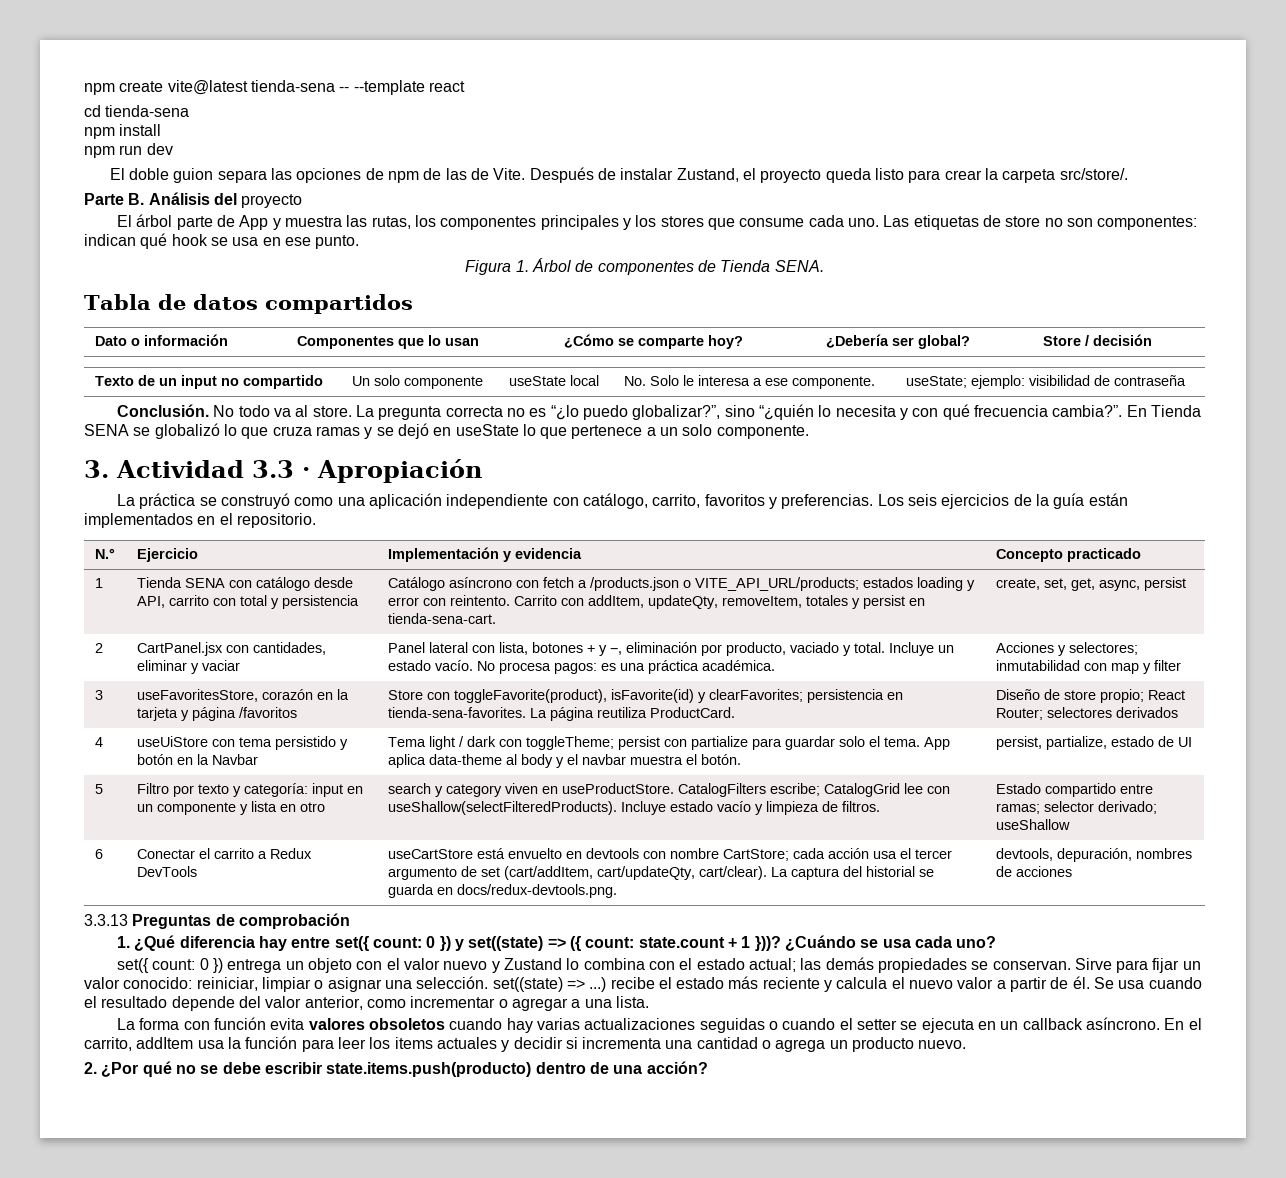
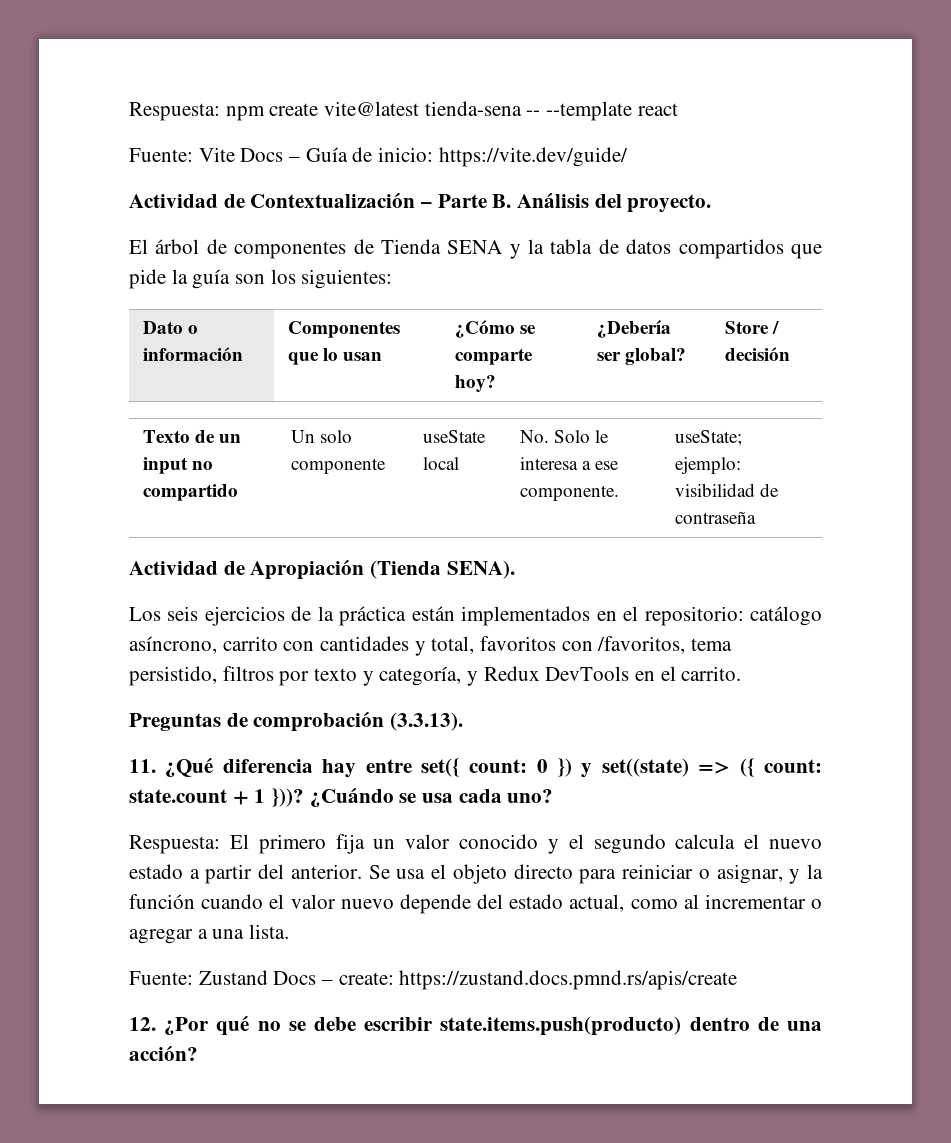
(84, 89) none -> [129,102,220,121] Respuesta:
[84,105,190,117] [84,124,162,139] [84,143,173,158] [109,167,1128,183] cd tienda-sena // npm install // npm run dev // El doble guion separa las opciones de npm de las de Vite. Después de instalar Zustand, el proyecto queda listo para crear la carpeta src/store/. // -> [129,147,628,167] [129,192,433,208] Fuente: Vite Docs – Guía de inicio: https://vite.dev/guide/ // Actividad de Contextualización –
[241,194,303,208] proyecto -> [627,194,712,213] proyecto.
[176,215,1198,230] [84,233,360,249] [465,258,824,275] [84,294,413,314] parte de App y muestra las rutas, los componentes principales y los stores que consume cada uno. Las etiquetas de store no son componentes: indican qué hook se usa en ese punto. // Figura 1. Árbol de componentes de Tienda SENA. // Tabla de datos compartidos -> [206,239,822,259] [129,269,393,289] de componentes de Tienda SENA y la tabla de datos compartidos que pide la guía son los siguientes:
[117,404,1201,420] [84,423,809,439] [84,459,482,483] [117,493,874,509] Conclusión. No todo va al store. La pregunta correcta no es “¿lo puedo globalizar?”, sino “¿quién lo necesita y con qué frecuencia cambia?”. En Tienda SENA se globalizó lo que cruza ramas y se dejó en useState lo que pertenece a un solo componente. // 3. Actividad 3.3 · Apropiación // La práctica se construyó como una aplicación independiente con catálogo, carrito, favoritos y preferencias. -> [129,559,515,580] Actividad de Apropiación (Tienda SENA). //
[1053,493,1085,509] guía -> [339,606,407,626] práctica
[236,513,316,528] [94,548,115,559] [136,548,198,562] [387,547,582,562] [995,548,1141,562] [94,578,103,588] [136,577,353,591] [136,595,359,609] [387,577,975,591] [387,595,925,609] [387,613,496,624] [995,577,1186,591] [94,643,103,653] [136,642,326,656] [136,660,240,674] [387,642,954,656] [387,660,775,674] [995,642,1138,656] [995,660,1181,674] [94,690,103,700] [136,689,349,702] [136,707,297,721] [387,689,903,703] [387,707,735,721] [995,689,1185,703] [995,707,1178,720] [94,737,103,747] [136,736,348,750] [136,754,258,765] [387,736,950,750] [387,754,741,768] [995,736,1192,750] [94,784,103,794] [136,783,363,797] [136,801,325,815] [387,783,950,797] [387,801,880,815] [995,783,1153,797] [995,801,1157,814] [995,819,1070,830] [94,849,103,859] [136,848,312,859] [136,866,197,877] [387,848,952,861] [387,866,934,880] [387,884,617,898] [995,848,1192,862] [995,866,1072,877] [84,914,128,926] repositorio. // N.° | Ejercicio | Implementación y evidencia | Concepto practicado // 1 | Tienda SENA con catálogo desde API, carrito con total y persistencia | Catálogo asíncrono con fetch a /products.json o VITE_API_URL/products; estados loading y error con reintento. Carrito con addItem, updateQty, removeItem, totales y persist en tienda-sena-cart. | create, set, get, async, persist // 2 | CartPanel.jsx con cantidades, eliminar y vaciar | Panel lateral con lista, botones + y −, eliminación por producto, vaciado y total. Incluye un estado vacío. No procesa pagos: es una práctica académica. | Acciones y selectores; inmutabilidad con map y filter // 3 | useFavoritesStore, corazón en la tarjeta y página /favoritos | Store con toggleFavorite(product), isFavorite(id) y clearFavorites; persistencia en tienda-sena-favorites. La página reutiliza ProductCard. | Diseño de store propio; React Router; selectores derivados // 4 | useUiStore con tema persistido y botón en la Navbar | Tema light / dark con toggleTheme; persist con partialize para guardar solo el tema. App aplica data-theme al body y el navbar muestra el botón. | persist, partialize, estado de UI // 5 | Filtro por texto y categoría: input en un componente y lista en otro | search y category viven en useProductStore. CatalogFilters escribe; CatalogGrid lee con useShallow(selectFilteredProducts). Incluye estado vacío y limpieza de filtros. | Estado compartido entre ramas; selector derivado; useShallow // 6 | Conectar el carrito a Redux DevTools | useCartStore está envuelto en devtools con nombre CartStore; cada acción usa el tercer argumento de set (cart/addItem, cart/updateQty, cart/clear). La captura del historial se guarda en docs/redux-devtools.png. | devtools, depuración, nombres de acciones // 3.3.13 -> [644,606,822,626] [129,636,733,656] [129,666,742,686] repositorio: catálogo asíncrono, carrito con cantidades y total, favoritos con /favoritos, tema persistido, filtros por texto y categoría, y Redux DevTools en el carrito. //
[117,936,131,948] // 1. -> [390,712,464,731] [129,759,156,773] (3.3.13). // 11.
[117,957,1201,973] [84,976,1202,992] [84,996,406,1011] set({ count: 0 }) entrega un objeto con el valor nuevo y Zustand lo combina con el estado actual; las demás propiedades se conservan. Sirve para fijar un valor conocido: reiniciar, limpiar o asignar una selección. set((state) => ...) recibe el estado más reciente y calcula el nuevo valor a partir de él. Se usa cuando el resultado depende del valor anterior, como -> [129,834,823,854] [129,864,824,884] [129,894,699,914] Respuesta: El primero fija un valor conocido y el segundo calcula el nuevo estado a partir del anterior. Se usa el objeto directo para reiniciar o asignar, y la función cuando el valor nuevo depende del estado actual, como al
[117,1017,1202,1033] [84,1036,967,1052] [84,1062,97,1074] La forma con función evita valores obsoletos cuando hay varias actualizaciones seguidas o cuando el setter se ejecuta en un callback asíncrono. En el carrito, addItem usa la función para leer los items actuales y decidir si incrementa una cantidad o agrega un producto nuevo. // 2. -> [129,970,738,990] [129,1017,156,1031] Fuente: Zustand Docs – create: https://zustand.docs.pmnd.rs/apis/create // 12.

